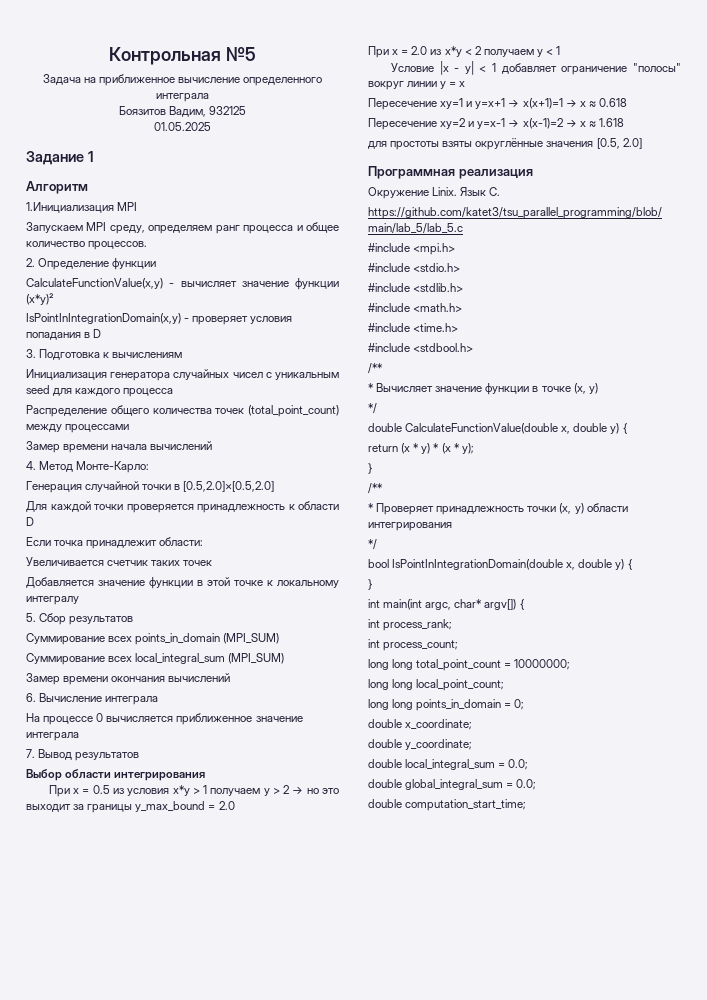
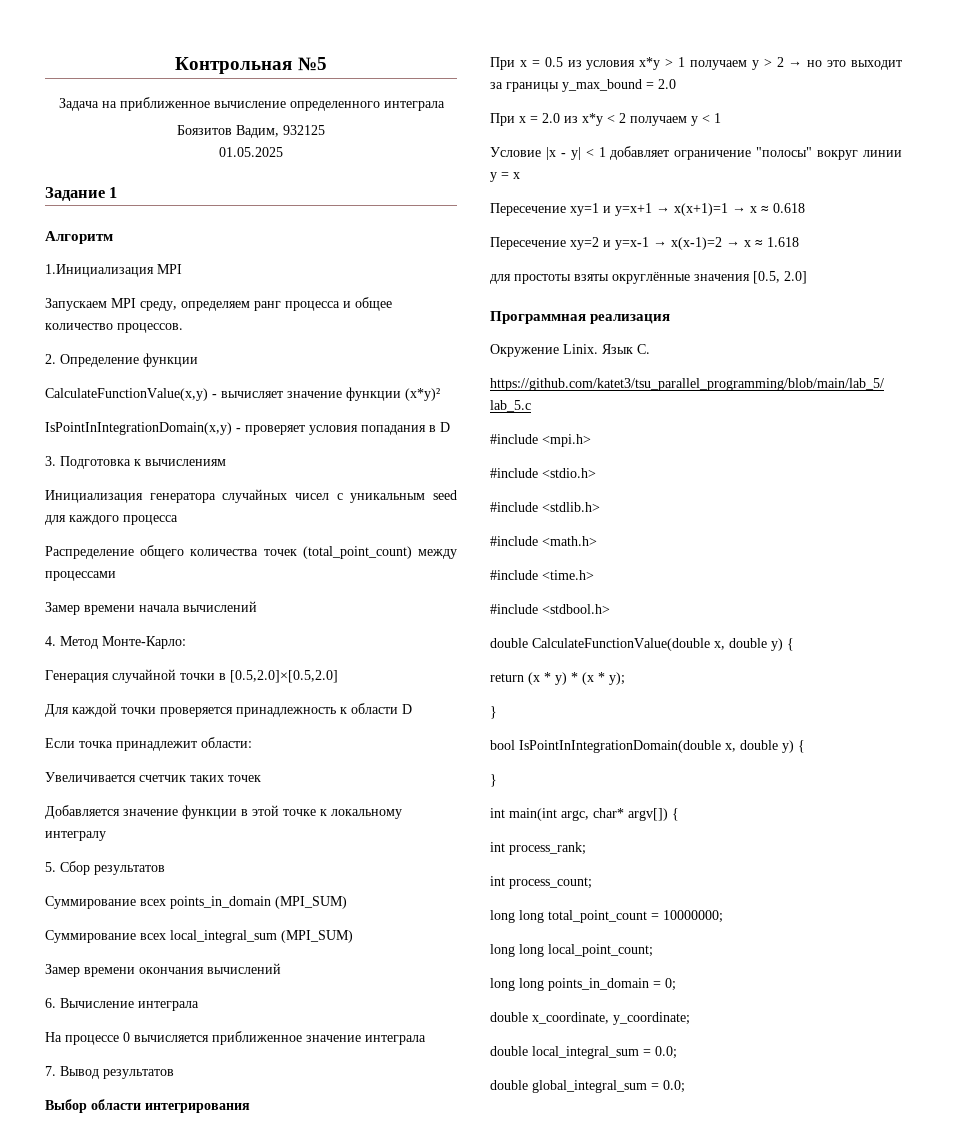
[368,363,382,374] [368,383,598,395] [368,403,377,414] // /** // * Вычисляет значение функции в точке (x, y) // */ -> (610, 609) none
[368,483,382,494] [368,503,628,515] [368,522,452,531] [368,539,377,550] // /** // * Проверяет принадлежность точки (x, y) области интегрирования // */ -> (497, 712) none
[405,719,473,730] [368,739,402,748] x_coordinate; // double -> [532,1012,609,1024] x_coordinate,
[368,799,527,811] // double computation_start_time; -> (685, 1086) none

